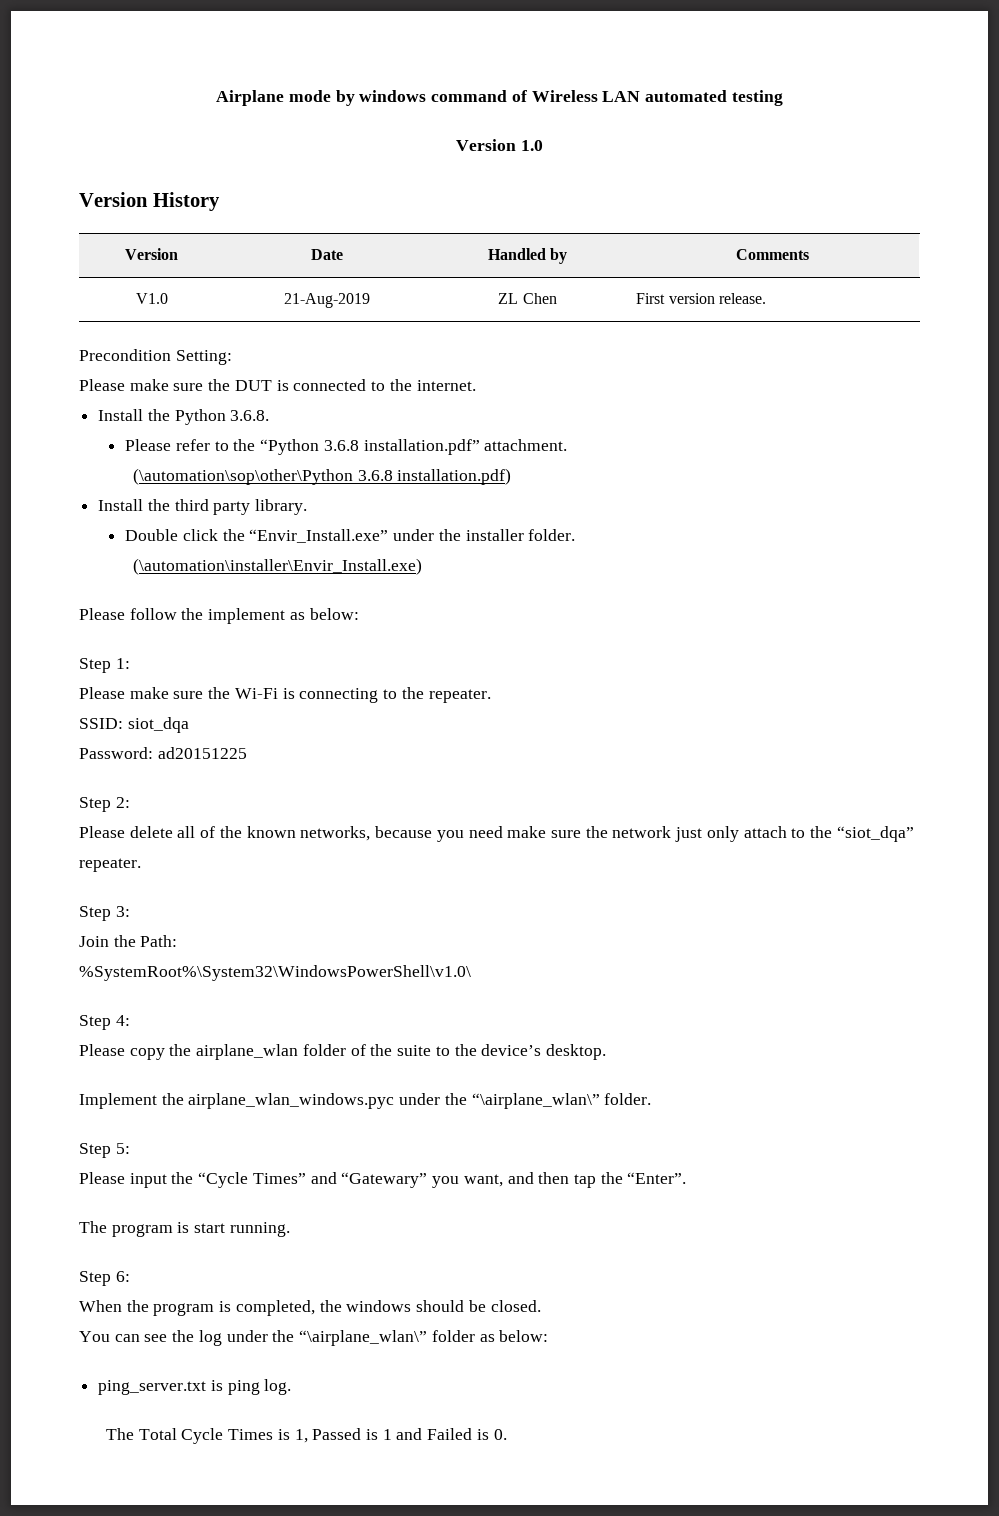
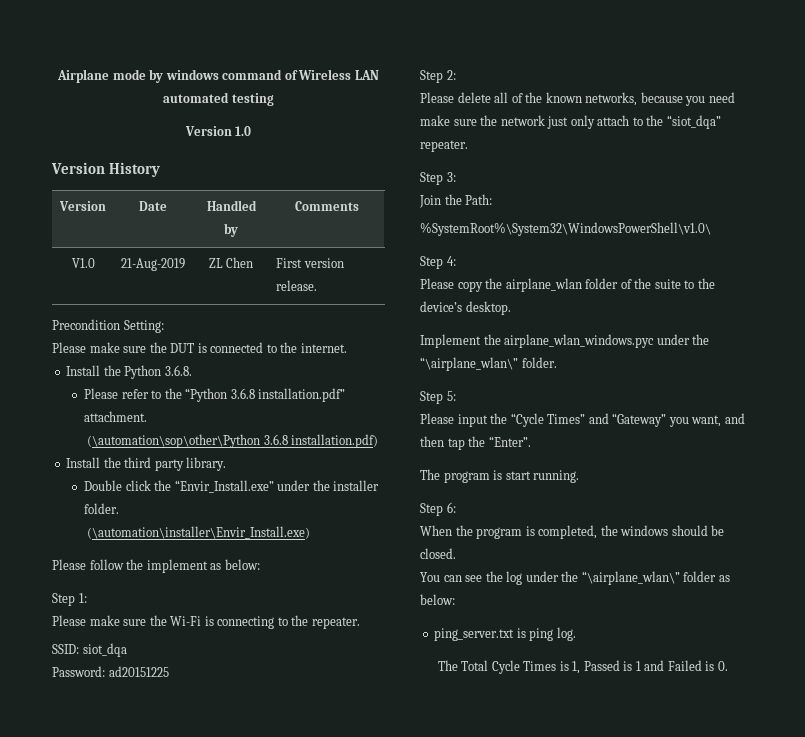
[341,1172,428,1188] “Gatewary” -> [612,413,667,427] “Gateway”

